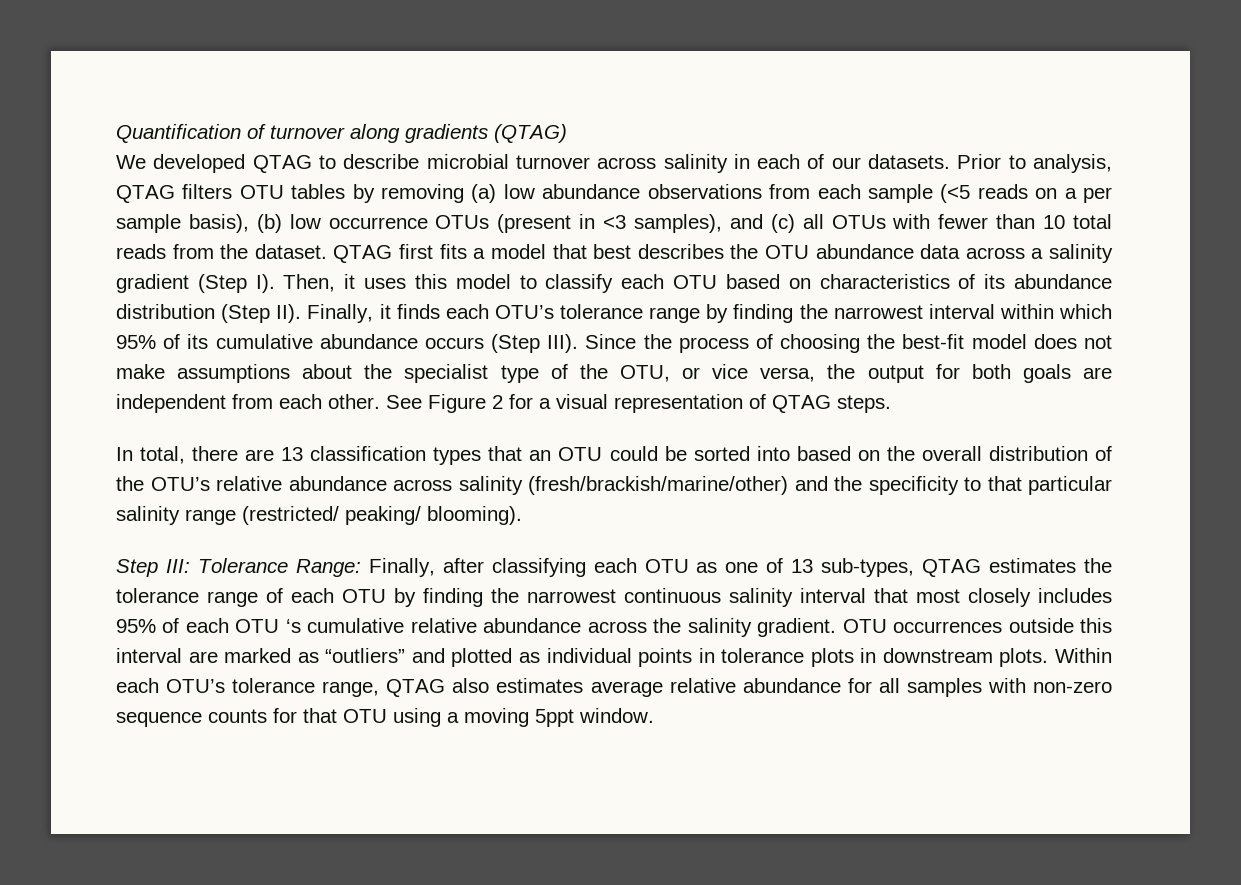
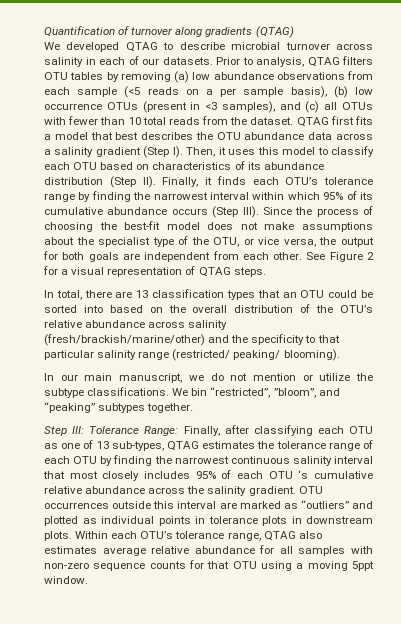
(522, 515) none -> [44,373,373,383] [44,387,340,398] [44,402,194,413] // In our main manuscript, we do not mention or utilize the subtype classifications. We bin “restricted”, ”bloom”, and “peaking” subtypes together.

